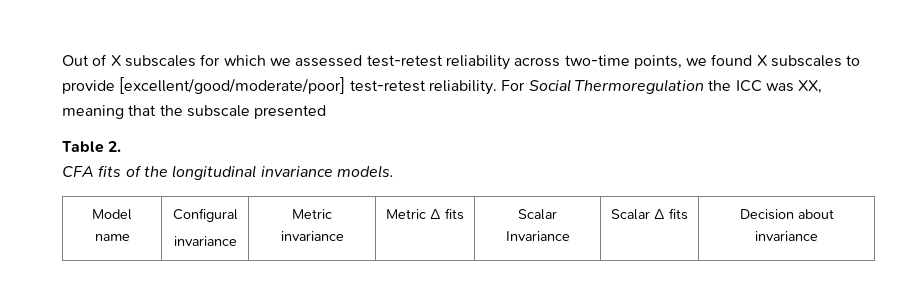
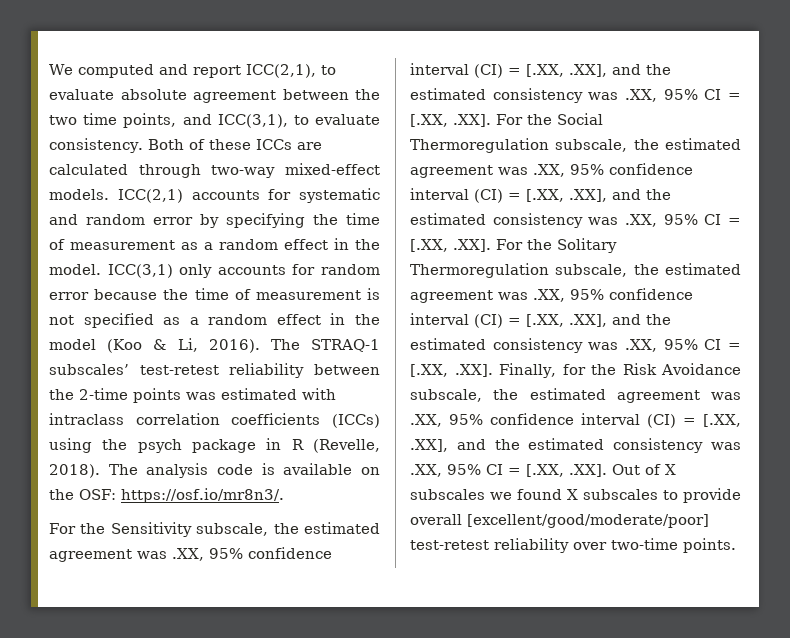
[62,54,682,70] Out of X subscales for which we assessed test-retest reliability across two-time points, -> [49,64,336,78] [49,89,380,103] [49,113,380,128] [49,138,322,153] [49,163,380,178] [49,188,380,203] [49,213,380,228] [49,238,380,250] [49,264,380,278] [49,288,380,300] [49,313,380,328] [49,338,380,353] [49,363,380,378] [49,388,336,403] [49,413,381,428] [49,438,380,453] [49,463,380,478] [49,488,284,503] [49,522,380,537] [49,547,332,562] [410,63,671,78] [410,88,741,103] [410,113,603,127] [410,138,741,153] [410,163,693,178] [410,188,671,203] [410,213,741,228] [410,238,617,253] [410,263,741,278] [410,288,693,303] [410,313,671,328] [410,338,741,353] [410,363,741,378] [410,388,741,403] [410,413,741,428] [410,438,741,453] [410,464,676,477] [410,489,485,500] We computed and report ICC(2,1), to evaluate absolute agreement between the two time points, and ICC(3,1), to evaluate consistency. Both of these ICCs are calculated through two-way mixed-effect models. ICC(2,1) accounts for systematic and random error by specifying the time of measurement as a random effect in the model. ICC(3,1) only accounts for random error because the time of measurement is not specified as a random effect in the model (Koo & Li, 2016). The STRAQ-1 subscales’ test-retest reliability between the 2-time points was estimated with intraclass correlation coefficients (ICCs) using the psych package in R (Revelle, 2018). The analysis code is available on the OSF: https://osf.io/mr8n3/. // For the Sensitivity subscale, the estimated agreement was .XX, 95% confidence interval (CI) = [.XX, .XX], and the estimated consistency was .XX, 95% CI = [.XX, .XX]. For the Social Thermoregulation subscale, the estimated agreement was .XX, 95% confidence interval (CI) = [.XX, .XX], and the estimated consistency was .XX, 95% CI = [.XX, .XX]. For the Solitary Thermoregulation subscale, the estimated agreement was .XX, 95% confidence interval (CI) = [.XX, .XX], and the estimated consistency was .XX, 95% CI = [.XX, .XX]. Finally, for the Risk Avoidance subscale, the estimated agreement was .XX, 95% confidence interval (CI) = [.XX, .XX], and the estimated consistency was .XX, 95% CI = [.XX, .XX]. Out of X subscales
(115, 87) none -> [410,514,462,525] overall
[428,79,823,95] [62,105,327,119] [62,141,122,153] [62,165,394,180] [92,209,132,220] [94,234,130,241] [172,208,238,222] [173,236,237,246] [292,209,332,219] [280,231,344,241] [386,208,464,220] [518,209,557,220] [505,231,570,241] [611,208,688,220] [739,209,834,220] [755,231,818,241] reliability. For Social Thermoregulation the ICC was XX, meaning that the subscale presented // Table 2. // CFA fits of the longitudinal invariance models. // Model name | Configural // invariance | Metric invariance | Metric Δ fits | Scalar Invariance | Scalar Δ fits | Decision about invariance -> [494,538,736,553] reliability over two-time points.

